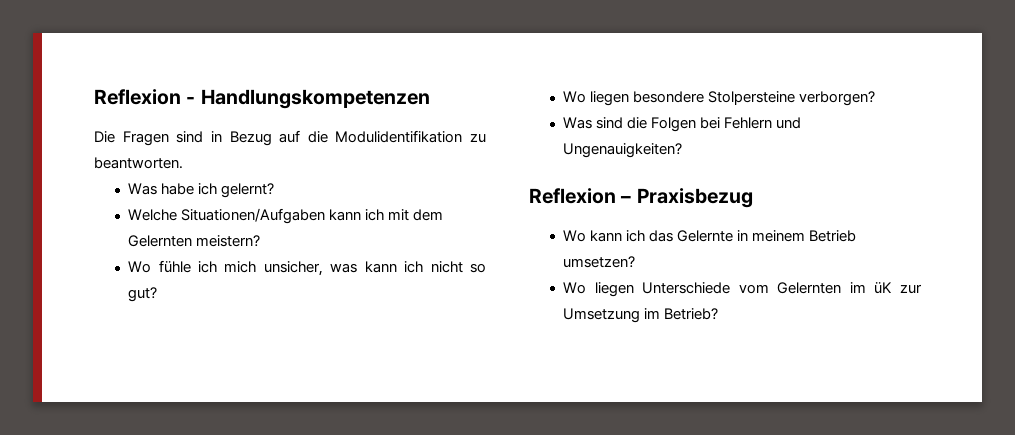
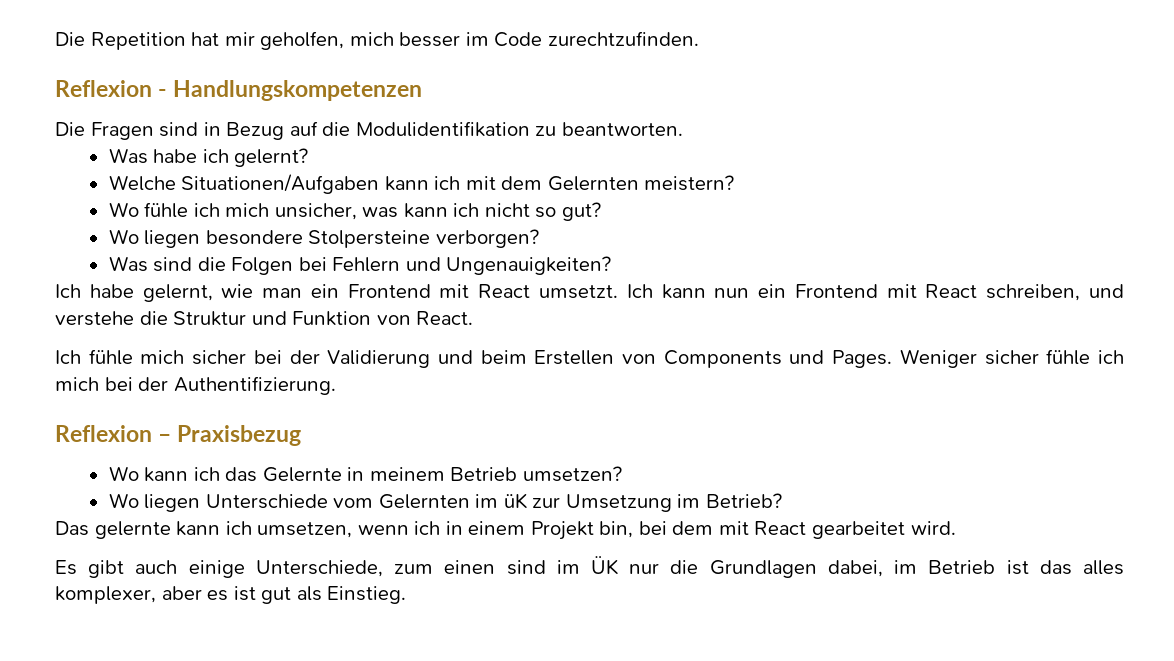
(94, 97) none -> [55,31,699,50] Die Repetition hat mir geholfen, mich besser im Code zurechtzufinden. //
(683, 150) none -> [55,284,1125,302] [55,311,474,326] [55,349,1125,368] [55,376,336,395] // Ich habe gelernt, wie man ein Frontend mit React umsetzt. Ich kann nun ein Frontend mit React schreiben, und verstehe die Struktur und Funktion von React. // Ich fühle mich sicher bei der Validierung und beim Erstellen von Components und Pages. Weniger sicher fühle ich mich bei der Authentifizierung.
(719, 314) none -> [55,521,956,540] [55,556,1124,578] [55,586,407,604] // Das gelernte kann ich umsetzen, wenn ich in einem Projekt bin, bei dem mit React gearbeitet wird. // Es gibt auch einige Unterschiede, zum einen sind im ÜK nur die Grundlagen dabei, im Betrieb ist das alles komplexer, aber es ist gut als Einstieg.

